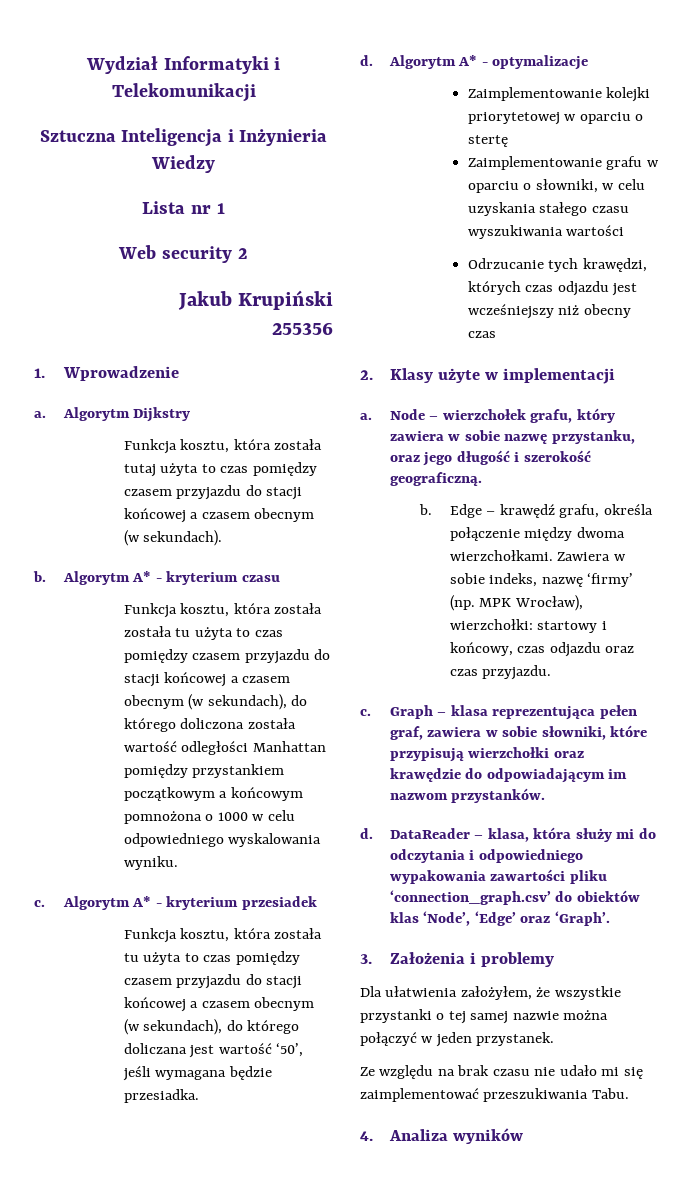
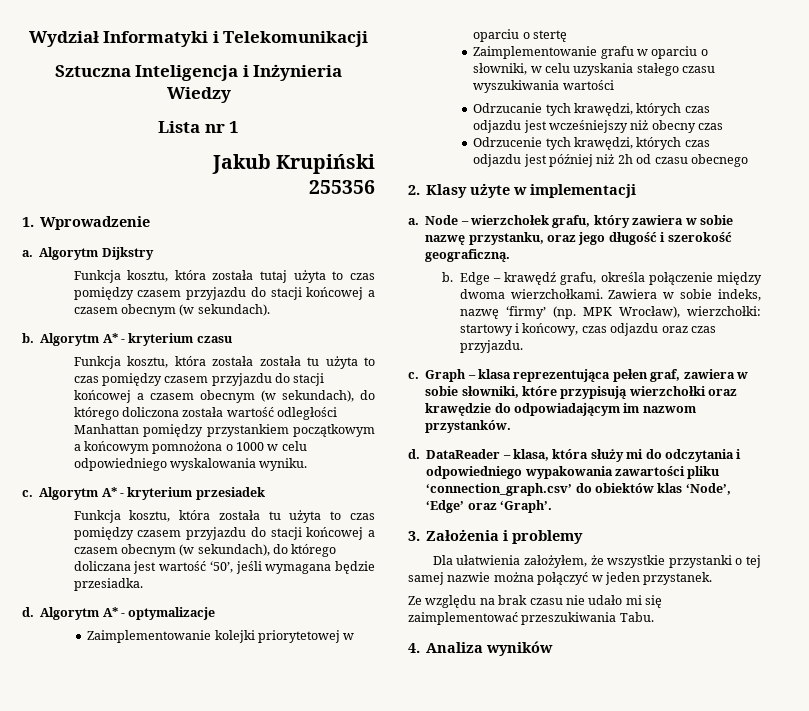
[118,245,248,263] // Web security 2 -> (240, 127) none
(496, 334) none -> [473,137,710,150] [473,154,748,167] // Odrzucenie tych krawędzi, których czas odjazdu jest później niż 2h od czasu obecnego

